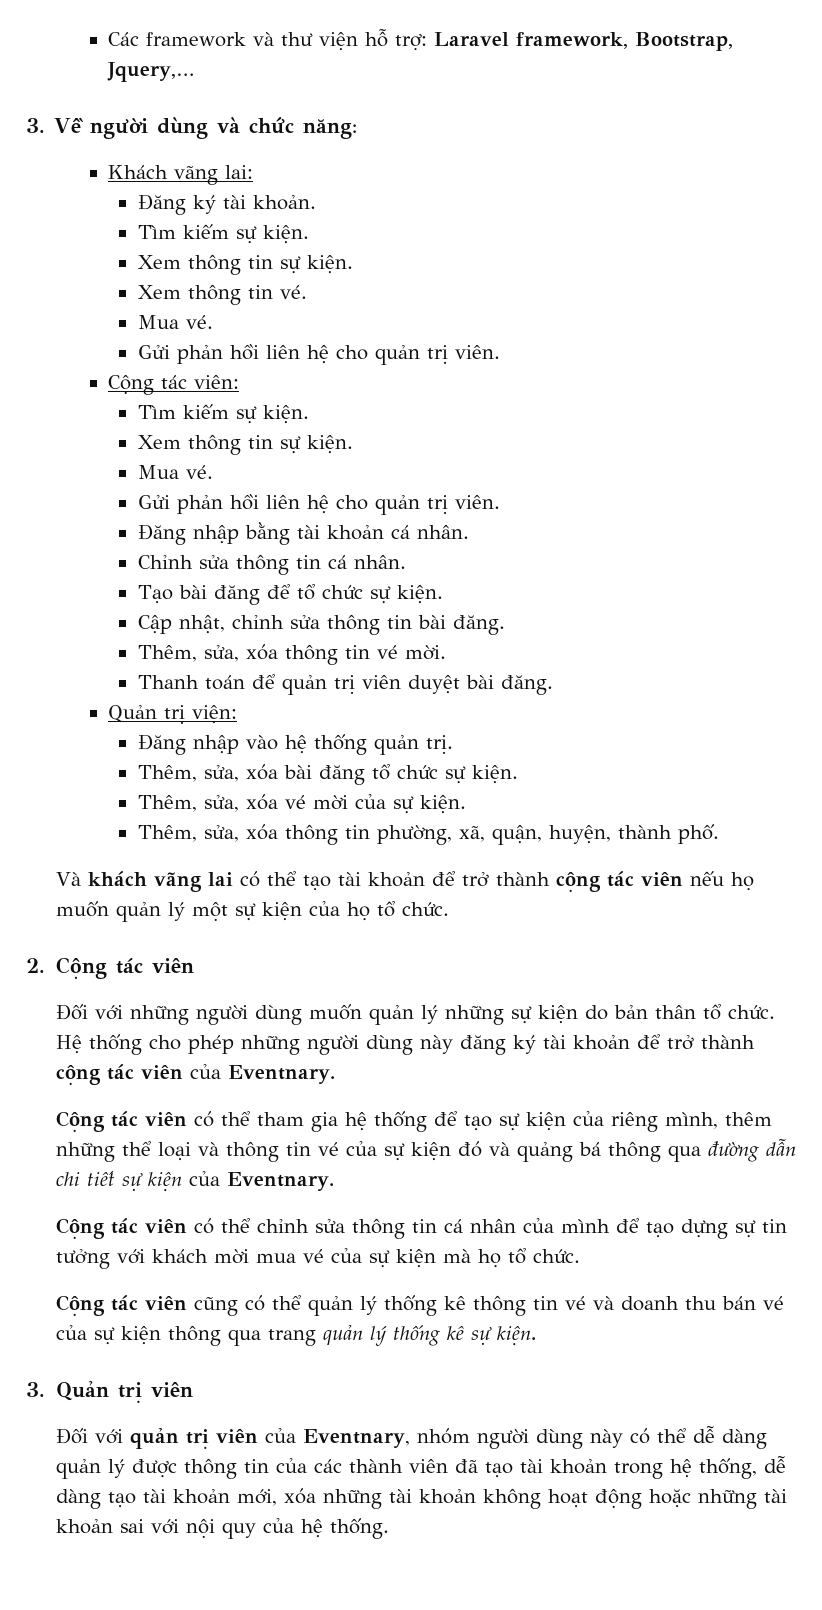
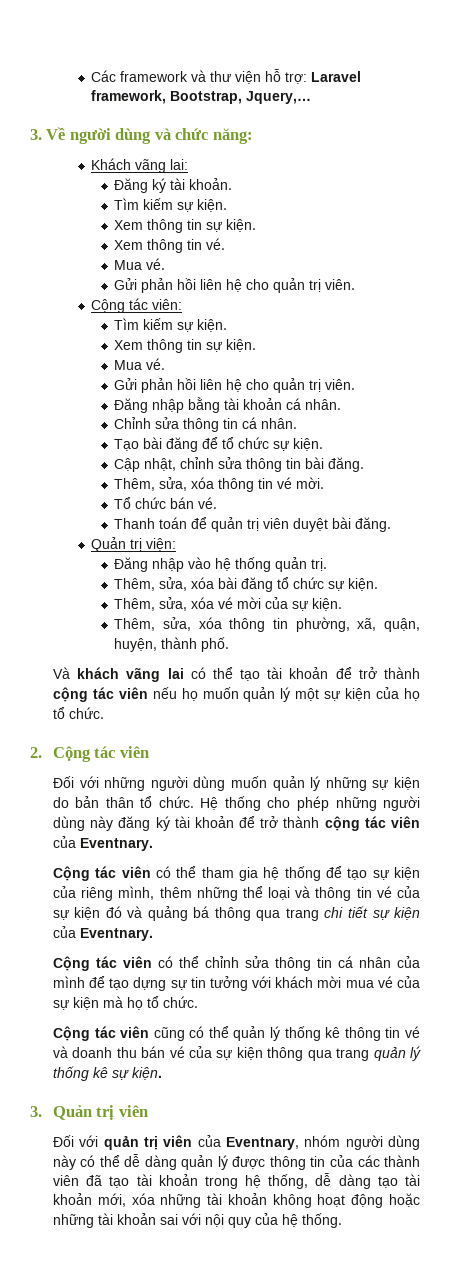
(446, 652) none -> [114,497,218,509] // Tổ chức bán vé.
[707,1139,796,1162] đường dẫn -> [285,908,319,921] trang

